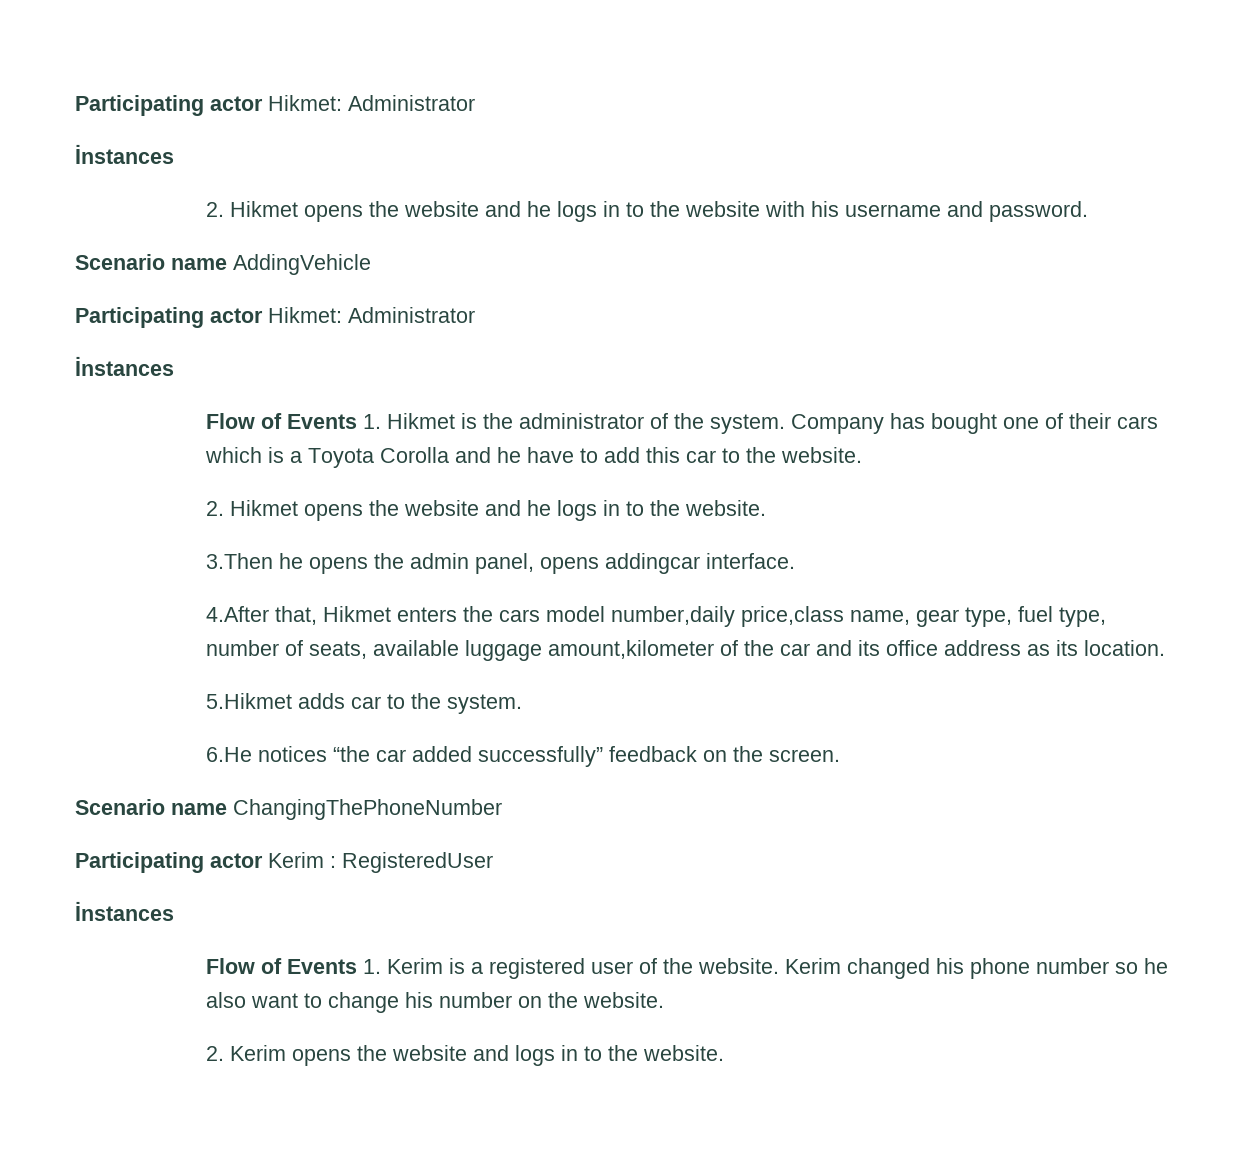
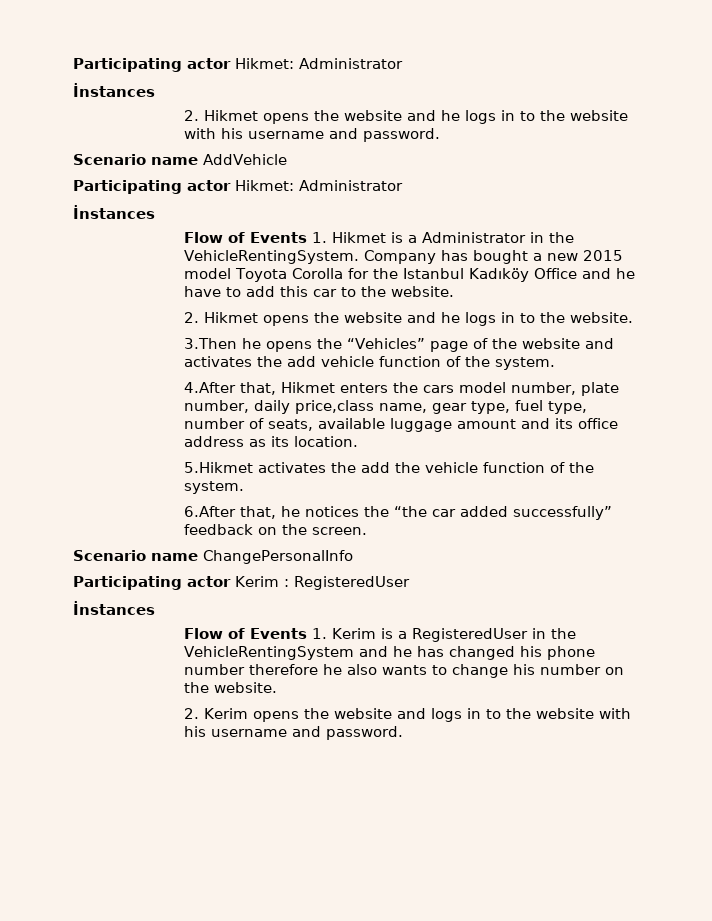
[233,254,371,275] AddingVehicle -> [203,154,287,165] AddVehicle
[483,413,1159,434] [205,447,450,468] the administrator of the system. Company has bought one of their cars which is a Toyota Corolla -> [407,232,574,243] [183,250,623,264] [183,268,577,282] a Administrator in the VehicleRentingSystem. Company has bought a new 2015 model Toyota Corolla for the Istanbul Kadıköy Office
[410,553,796,574] admin panel, opens addingcar interface. -> [346,338,614,352] [183,356,555,370] “Vehicles” page of the website and activates the add vehicle function of the system.
[611,606,736,627] number,daily -> [510,382,619,396] [183,400,290,414] number, plate number, daily
[548,640,811,659] amount,kilometer of the car -> [456,419,516,429] amount
[298,693,523,714] [206,746,328,762] adds car to the system. // 6.He notices -> [257,462,594,473] [183,481,244,494] [183,506,389,519] activates the add the vehicle function of the system. // 6.After that, he notices the
[233,799,502,820] ChangingThePhoneNumber -> [203,550,353,564] ChangePersonalInfo
[489,958,842,979] registered user of the website. Kerim -> [411,628,576,642] [183,646,444,660] RegisteredUser in the VehicleRentingSystem and he has
[1115,962,1139,974] so -> [248,664,318,675] therefore
[251,993,299,1008] want -> [381,665,427,675] wants
[643,1045,725,1061] website. -> [535,708,631,719] [183,726,403,740] website with his username and password.

